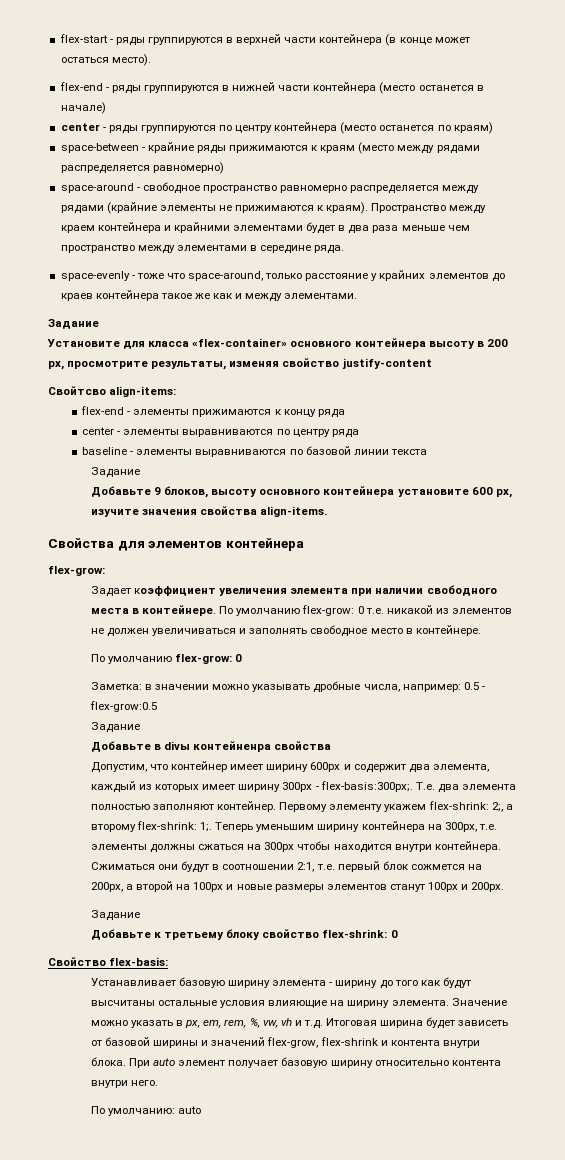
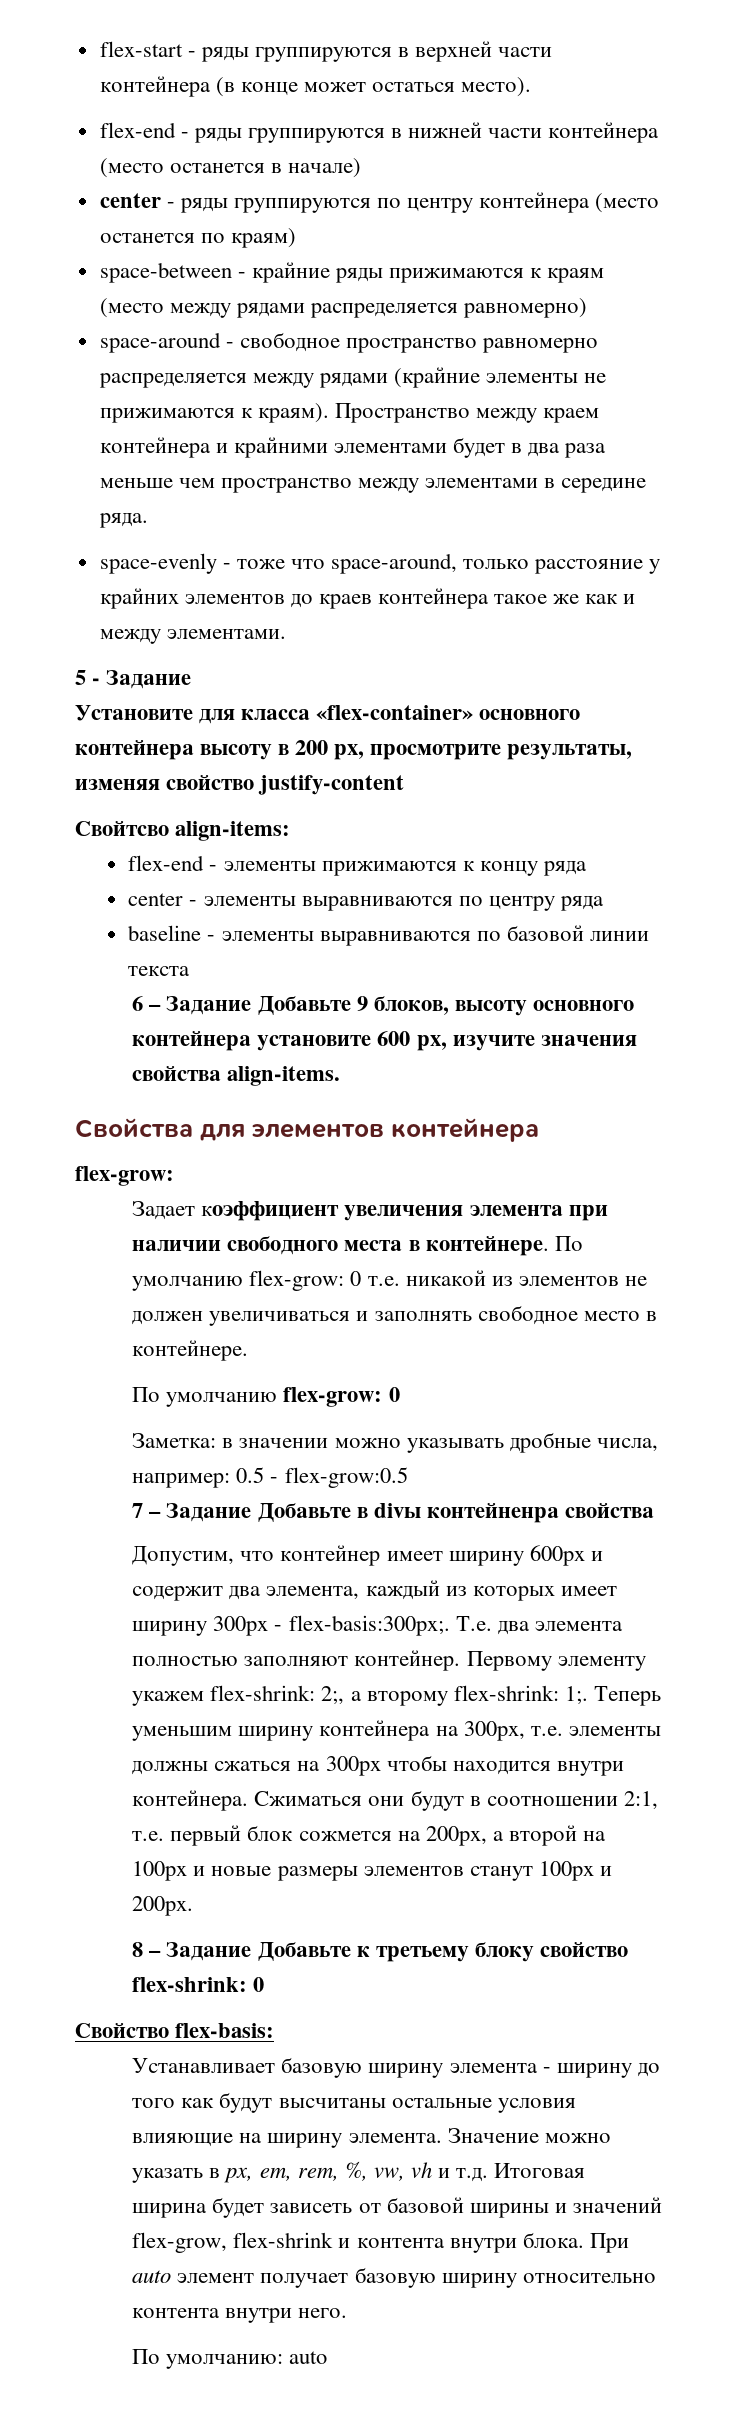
(358, 296) none -> [75,670,101,685] 5 -
[90,467,140,478] Задание // -> [132,996,252,1015] 6 – Задание
[90,722,140,733] Задание // -> [132,1503,252,1522] 7 – Задание
[90,910,140,921] Задание // -> [132,1942,252,1961] 8 – Задание

